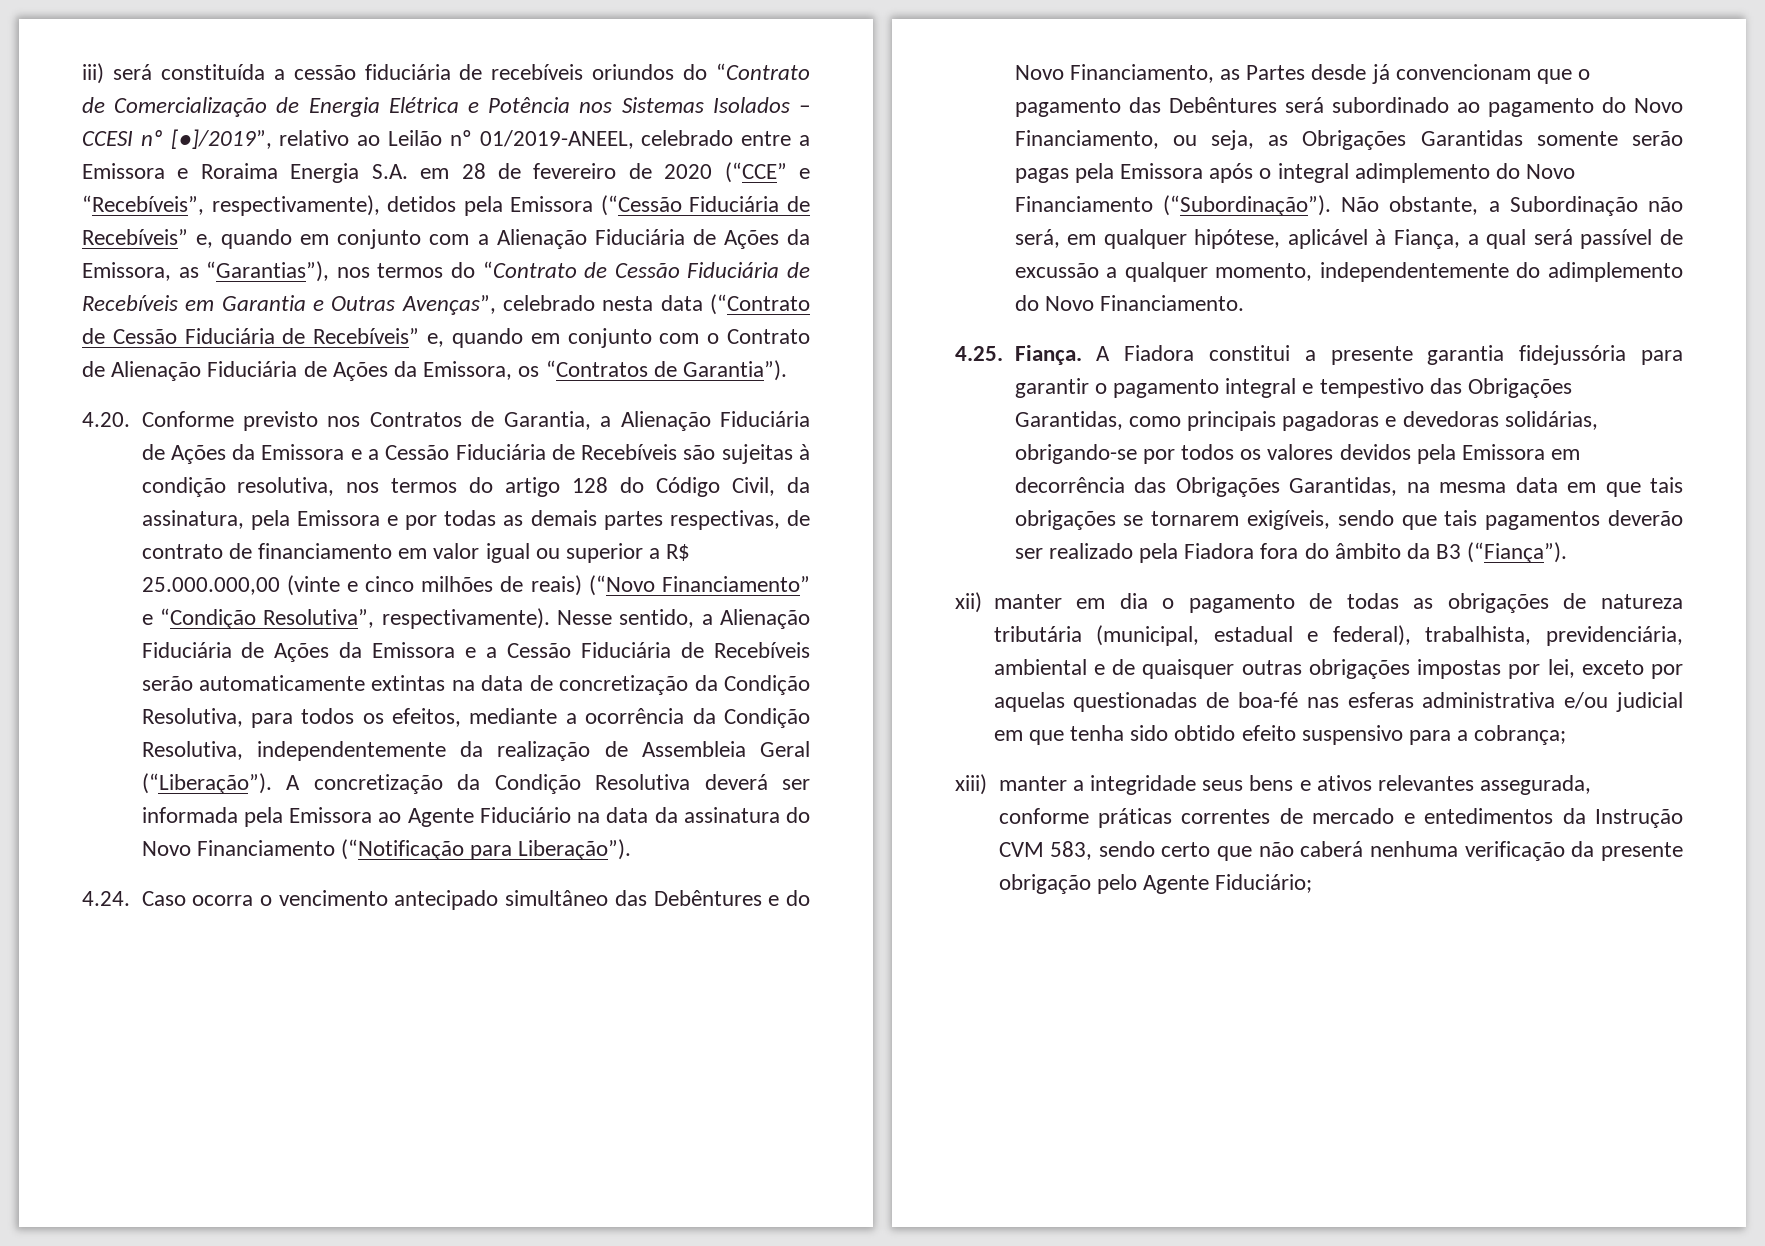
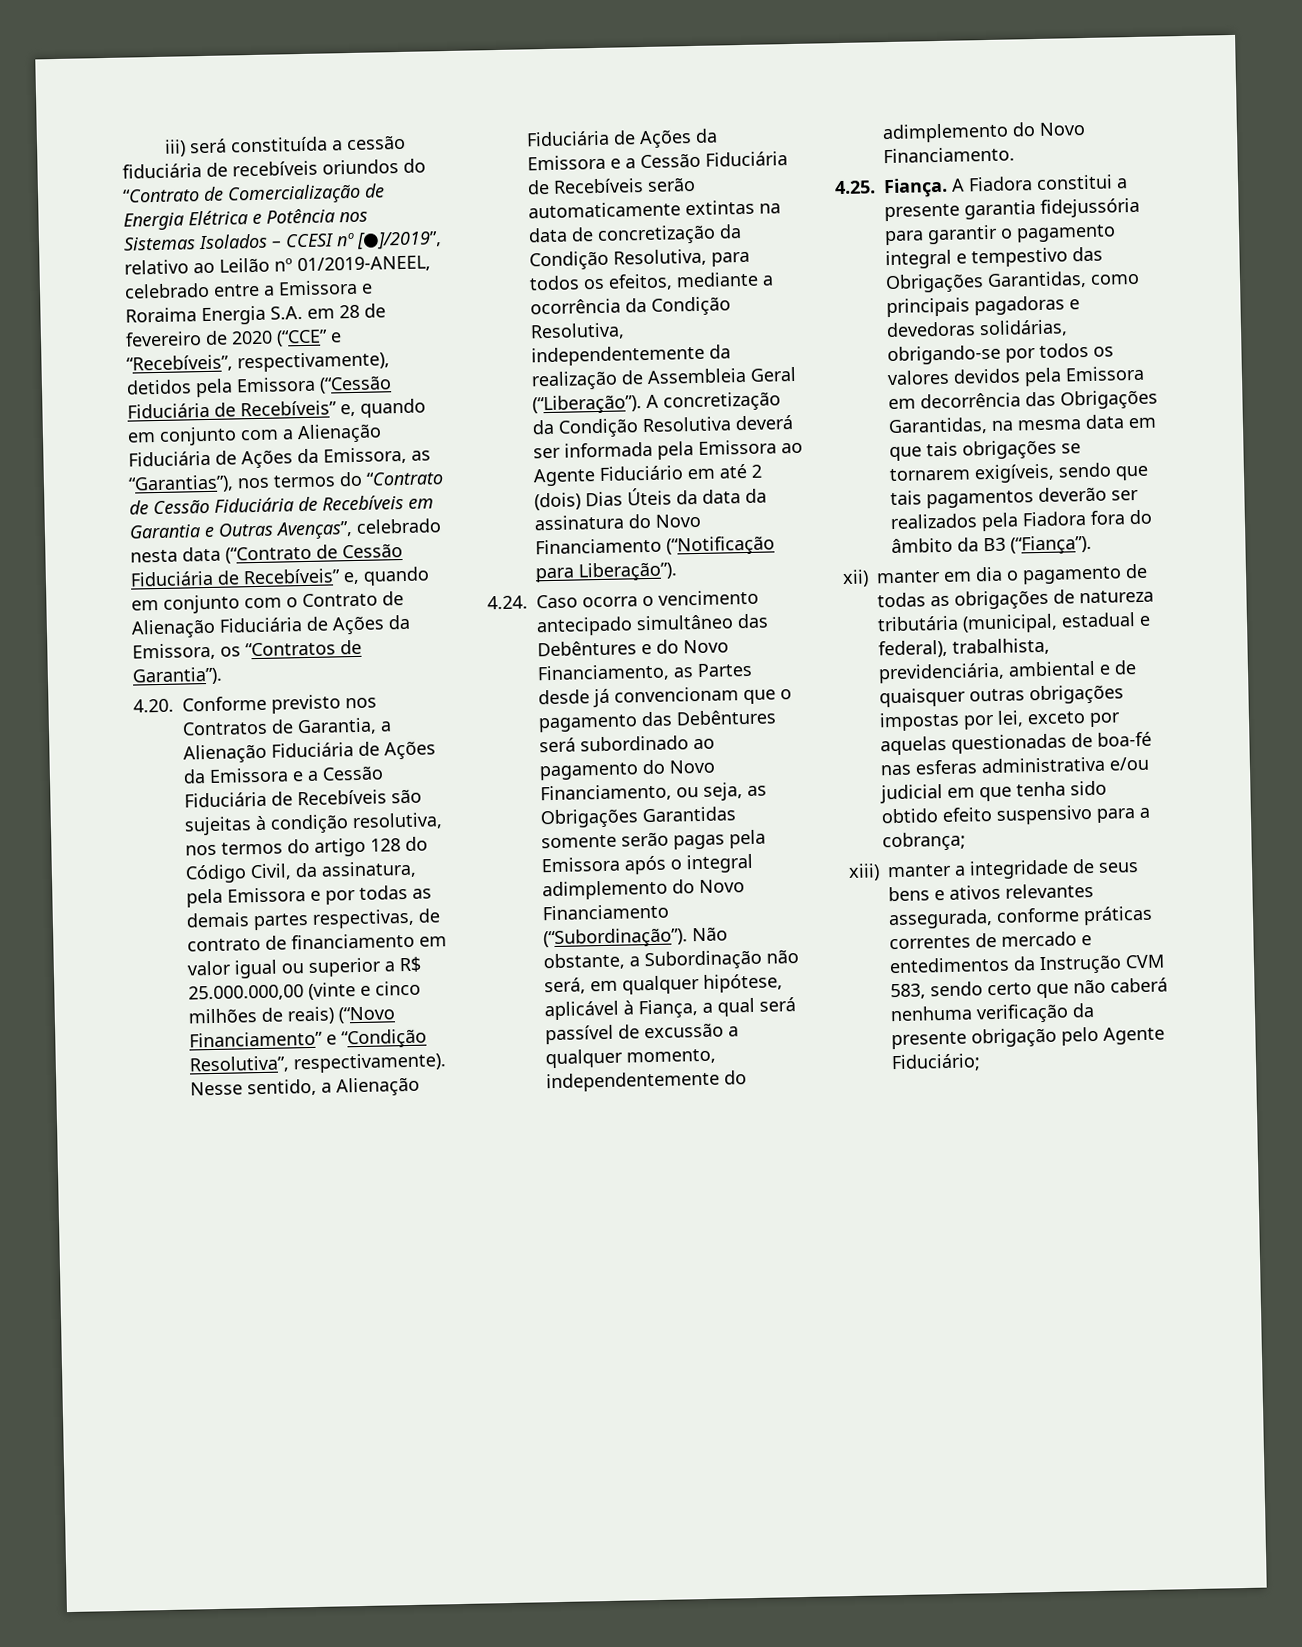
[577,812,600,823] na -> [687,463,762,480] [534,487,698,511] em até 2 (dois) Dias Úteis da
[1048,543,1133,559] realizado -> [890,513,978,530] realizados
(1196, 785) none -> [1072,858,1095,874] de

